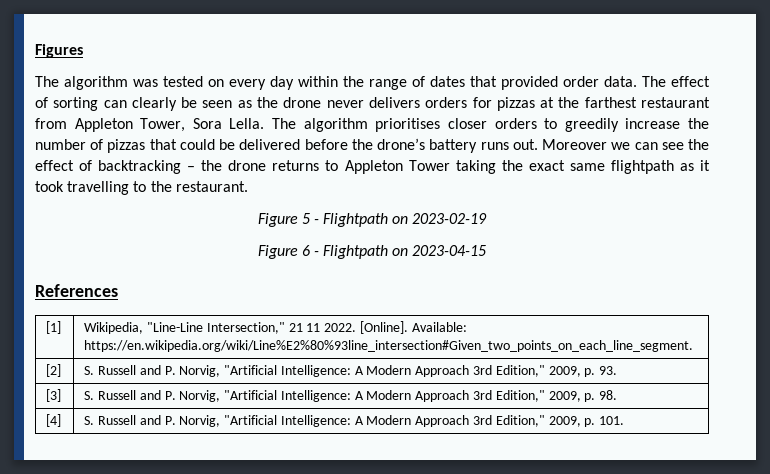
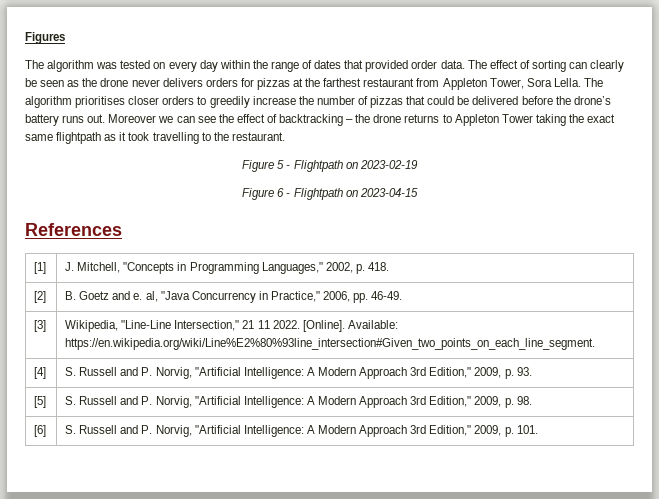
(62, 327) none -> [65,262,390,274] [34,291,47,303] [65,291,403,303] [34,320,47,332] | J. Mitchell, "Concepts in Programming Languages," 2002, p. 418. // [2] | B. Goetz and e. al, "Java Concurrency in Practice," 2006, pp. 46-49. // [3]
[46,364,62,377] [2] -> [34,367,47,379] [4]
[46,389,62,402] [3] -> [34,396,47,408] [5]
[46,414,62,427] [4] -> [34,425,47,437] [6]

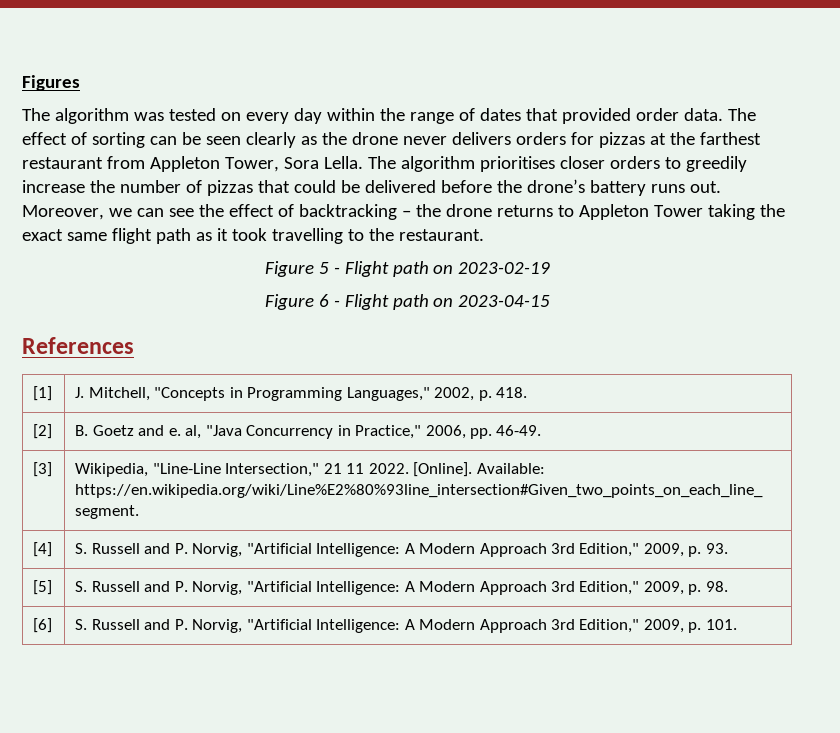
[590,60,625,72] clearly -> (177, 140) none
(65, 83) none -> [245,132,296,148] clearly
[108,114,157,123] Moreover -> [22,205,104,220] Moreover,
[56,132,102,144] flightpath -> [111,228,191,244] flight path
[293,160,343,172] Flightpath -> [344,261,429,277] Flight path
[293,188,343,200] Flightpath -> [344,294,429,310] Flight path

